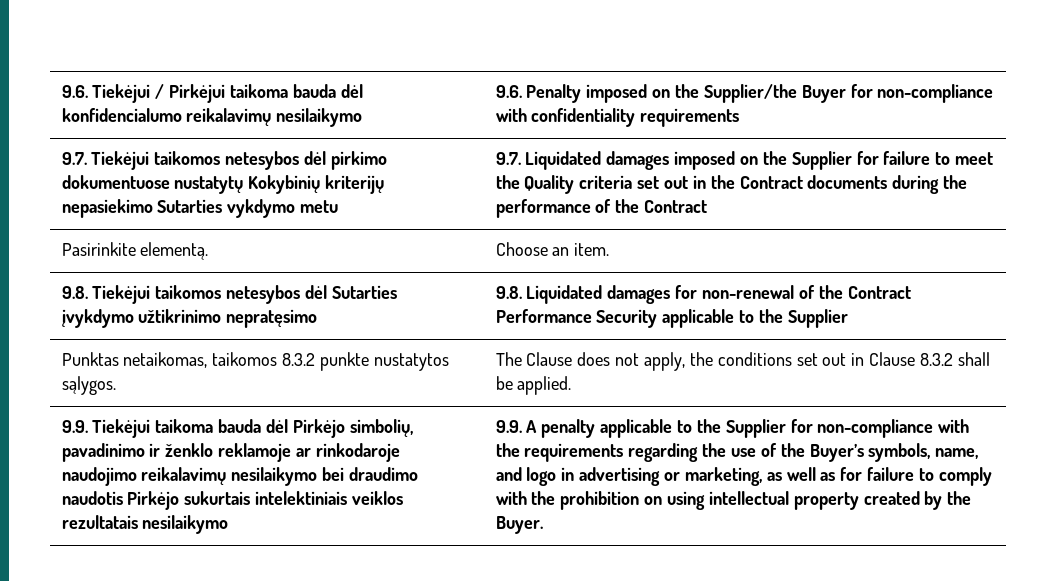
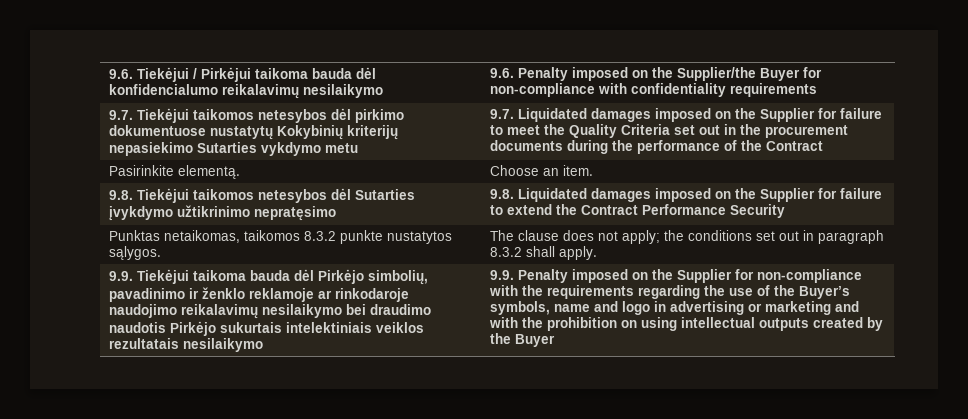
[579,175,633,189] criteria -> [620,124,670,135] Criteria
[739,176,803,189] Contract -> [764,125,848,138] procurement
[675,285,815,299] for non-renewal of -> [654,188,882,202] [489,204,552,215] imposed on the Supplier for failure to extend
[662,309,848,328] applicable to the Supplier -> (785, 211) none
[526,352,573,366] Clause -> [517,230,559,241] clause
[643,352,685,371] apply, -> [621,230,660,244] apply;
[869,352,916,366] Clause -> [817,230,884,244] paragraph
[495,376,572,395] be applied. -> [558,246,597,260] apply.
[526,419,692,438] A penalty applicable to -> [517,269,648,283] Penalty imposed on
[935,448,979,459] name, -> [553,304,590,312] name
[684,467,992,486] marketing, as well as for failure to comply -> [764,301,859,315] marketing and
[793,492,859,510] property -> [758,318,809,331] outputs
[495,516,543,534] Buyer. -> [514,334,555,347] Buyer

